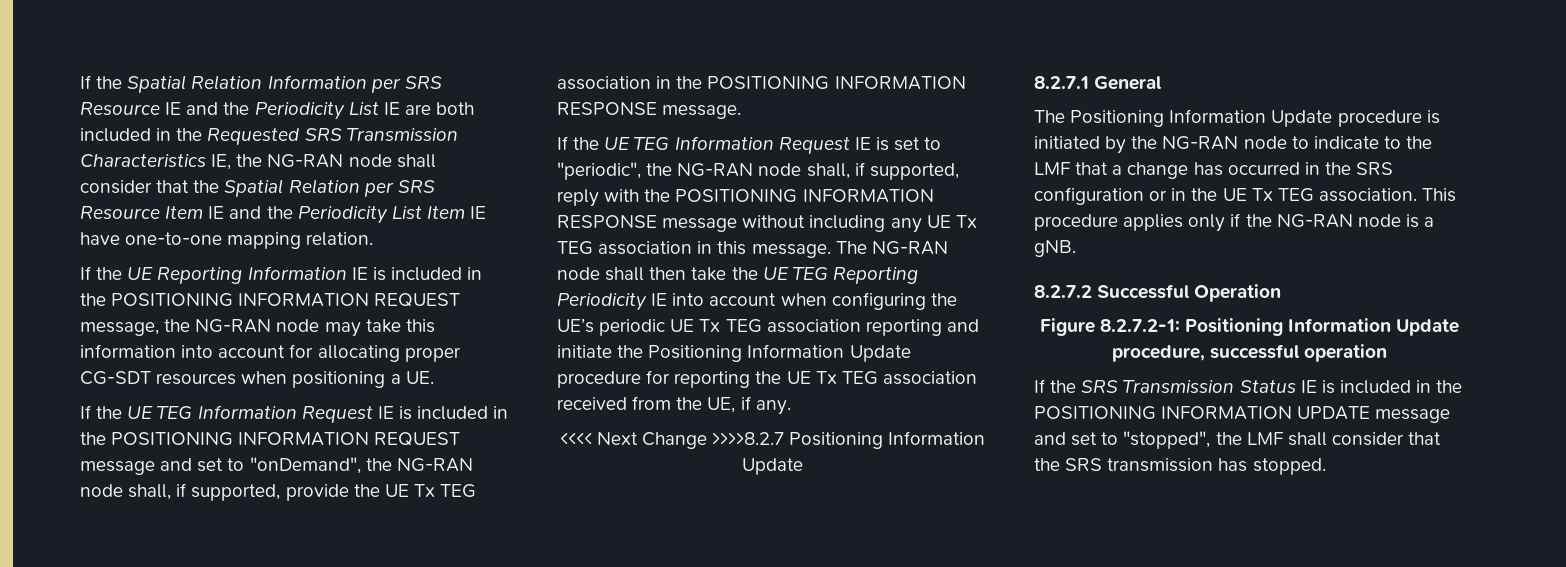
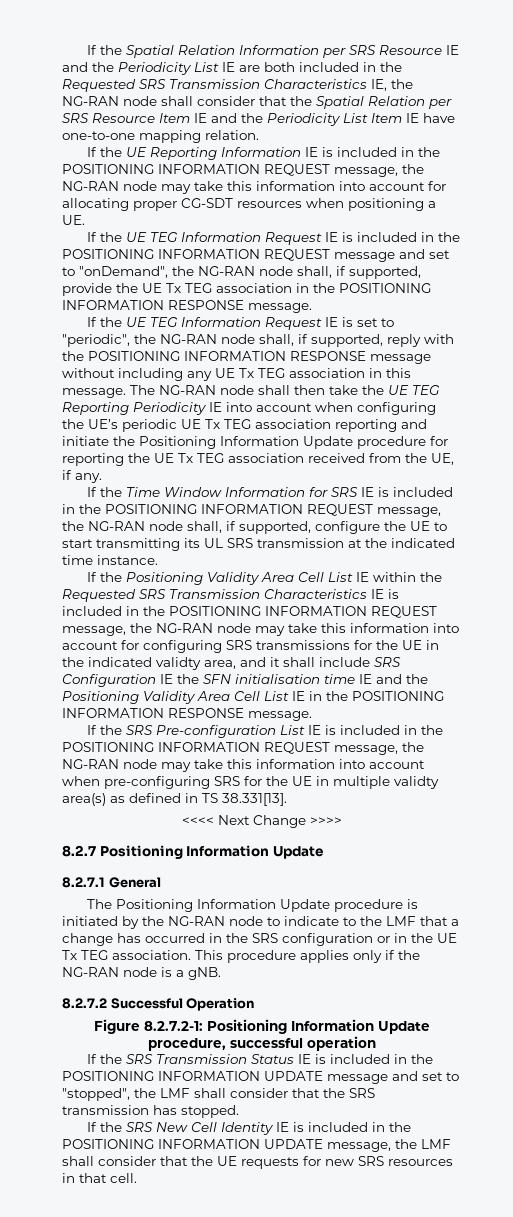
(791, 407) none -> [87,487,454,497] [62,504,441,517] [62,521,447,534] [62,538,455,551] [62,555,158,565] [87,572,443,585] [62,589,399,602] [62,606,437,618] [62,623,459,636] [62,640,439,653] [62,657,401,670] [62,674,428,687] [62,691,444,704] [62,708,312,721] [87,725,444,738] [62,742,424,755] [62,759,425,772] [62,776,439,789] [62,793,287,806] // If the Time Window Information for SRS IE is included in the POSITIONING INFORMATION REQUEST message, the NG-RAN node shall, if supported, configure the UE to start transmitting its UL SRS transmission at the indicated time instance. // If the Positioning Validity Area Cell List IE within the Requested SRS Transmission Characteristics IE is included in the POSITIONING INFORMATION REQUEST message, the NG-RAN node may take this information into account for configuring SRS transmissions for the UE in the indicated validty area, and it shall include SRS Configuration IE the SFN initialisation time IE and the Positioning Validity Area Cell List IE in the POSITIONING INFORMATION RESPONSE message. // If the SRS Pre-configuration List IE is included in the POSITIONING INFORMATION REQUEST message, the NG-RAN node may take this information into account when pre-configuring SRS for the UE in multiple validty area(s) as defined in TS 38.331[13].
[712,432,785,445] >>>>8.2.7 -> [309,817,342,825] [62,845,96,857] >>>> // 8.2.7
(1326, 466) none -> [87,1122,412,1135] [62,1139,451,1152] [62,1156,453,1169] [62,1173,137,1183] // If the SRS New Cell Identity IE is included in the POSITIONING INFORMATION UPDATE message, the LMF shall consider that the UE requests for new SRS resources in that cell.

